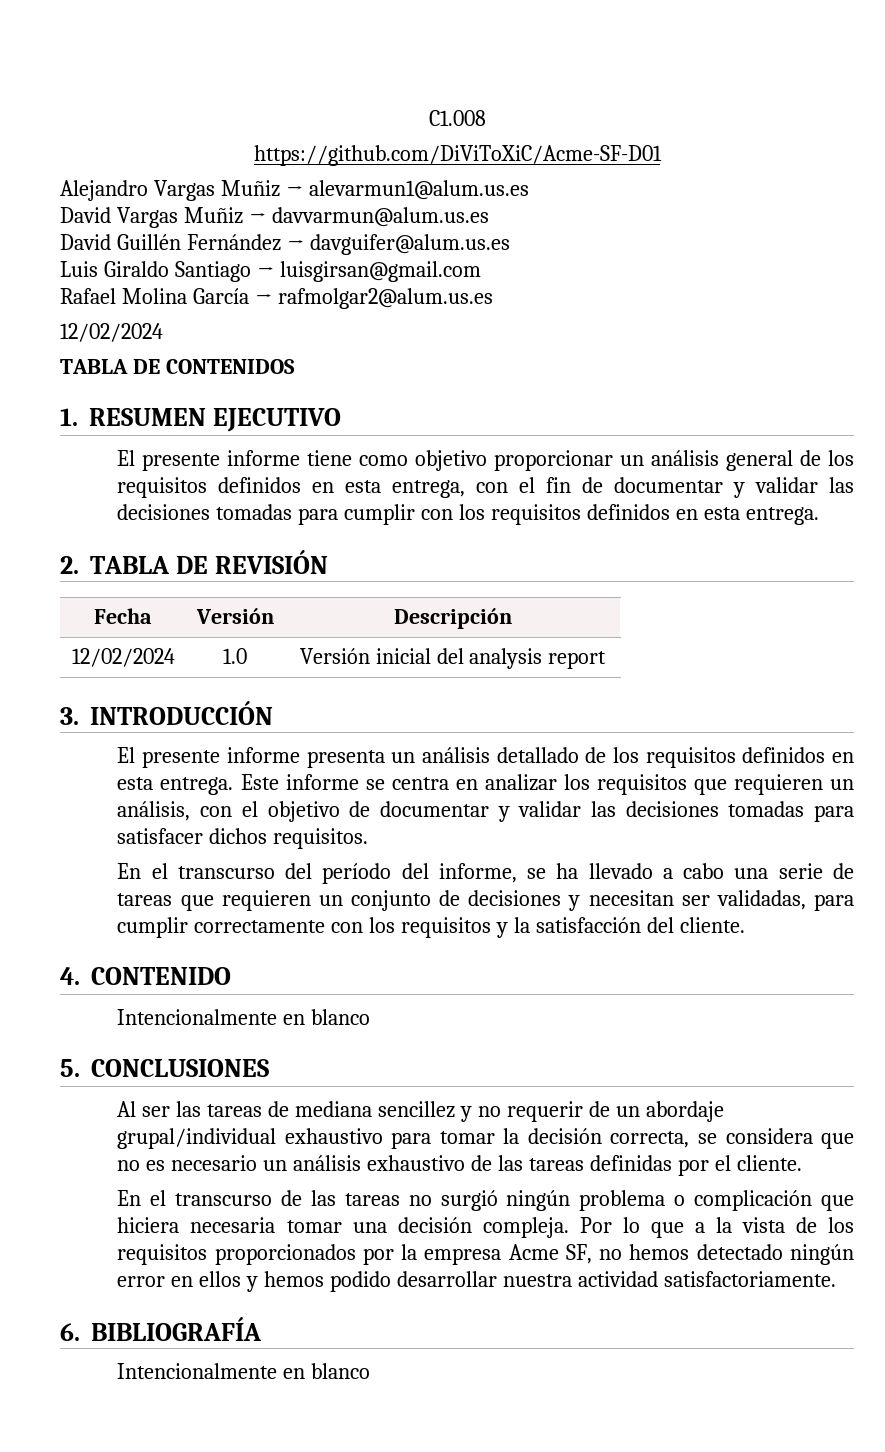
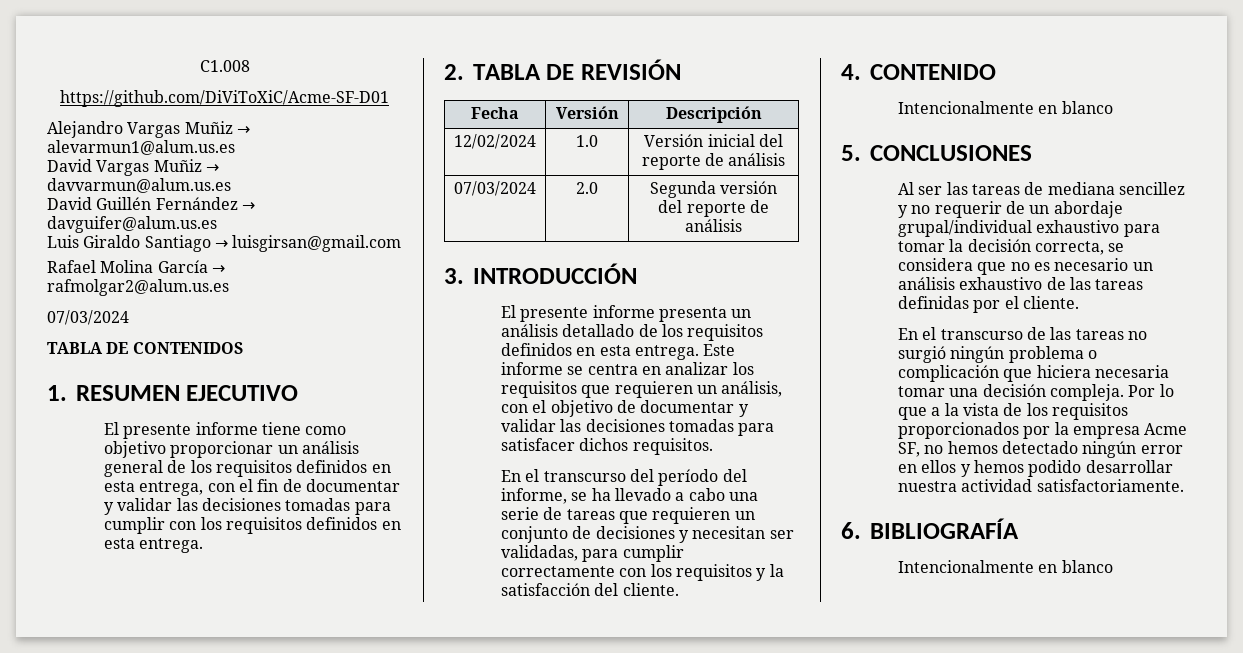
[60,323,163,342] 12/02/2024 -> [47,310,129,325] 07/03/2024
[469,648,607,669] analysis report -> [641,153,786,170] [454,181,536,196] [576,182,598,194] [649,181,778,198] [658,200,769,217] [685,219,742,232] reporte de análisis // 07/03/2024 | 2.0 | Segunda versión del reporte de análisis

